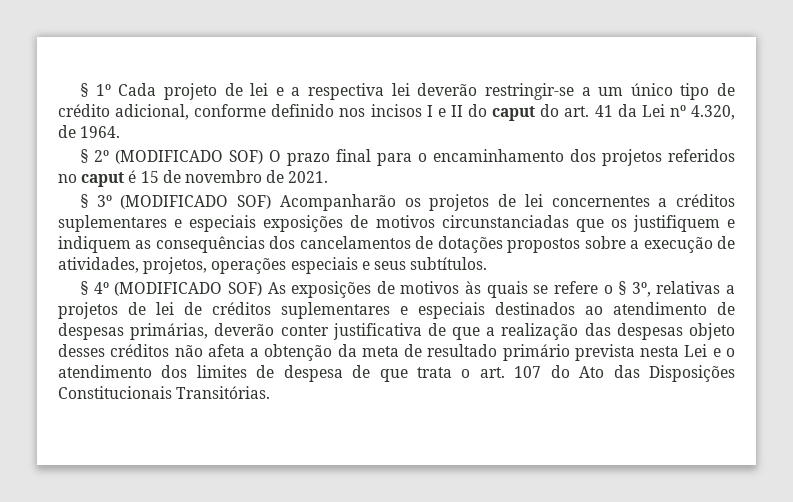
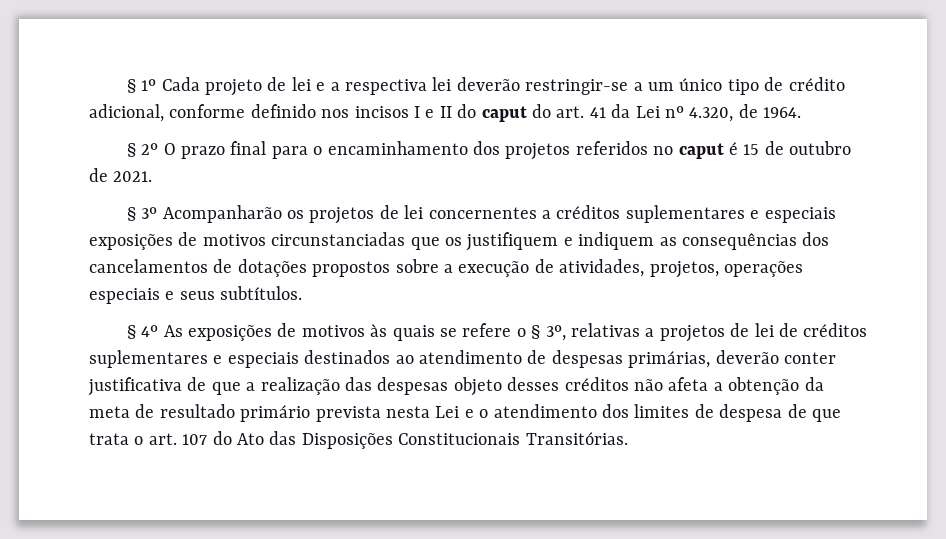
[115,150,264,164] (MODIFICADO SOF) -> (159, 149) none
[184,170,262,183] novembro -> [789,141,852,155] outubro
[120,195,272,209] (MODIFICADO SOF) -> (158, 213) none
[114,282,262,296] (MODIFICADO SOF) -> (159, 331) none

